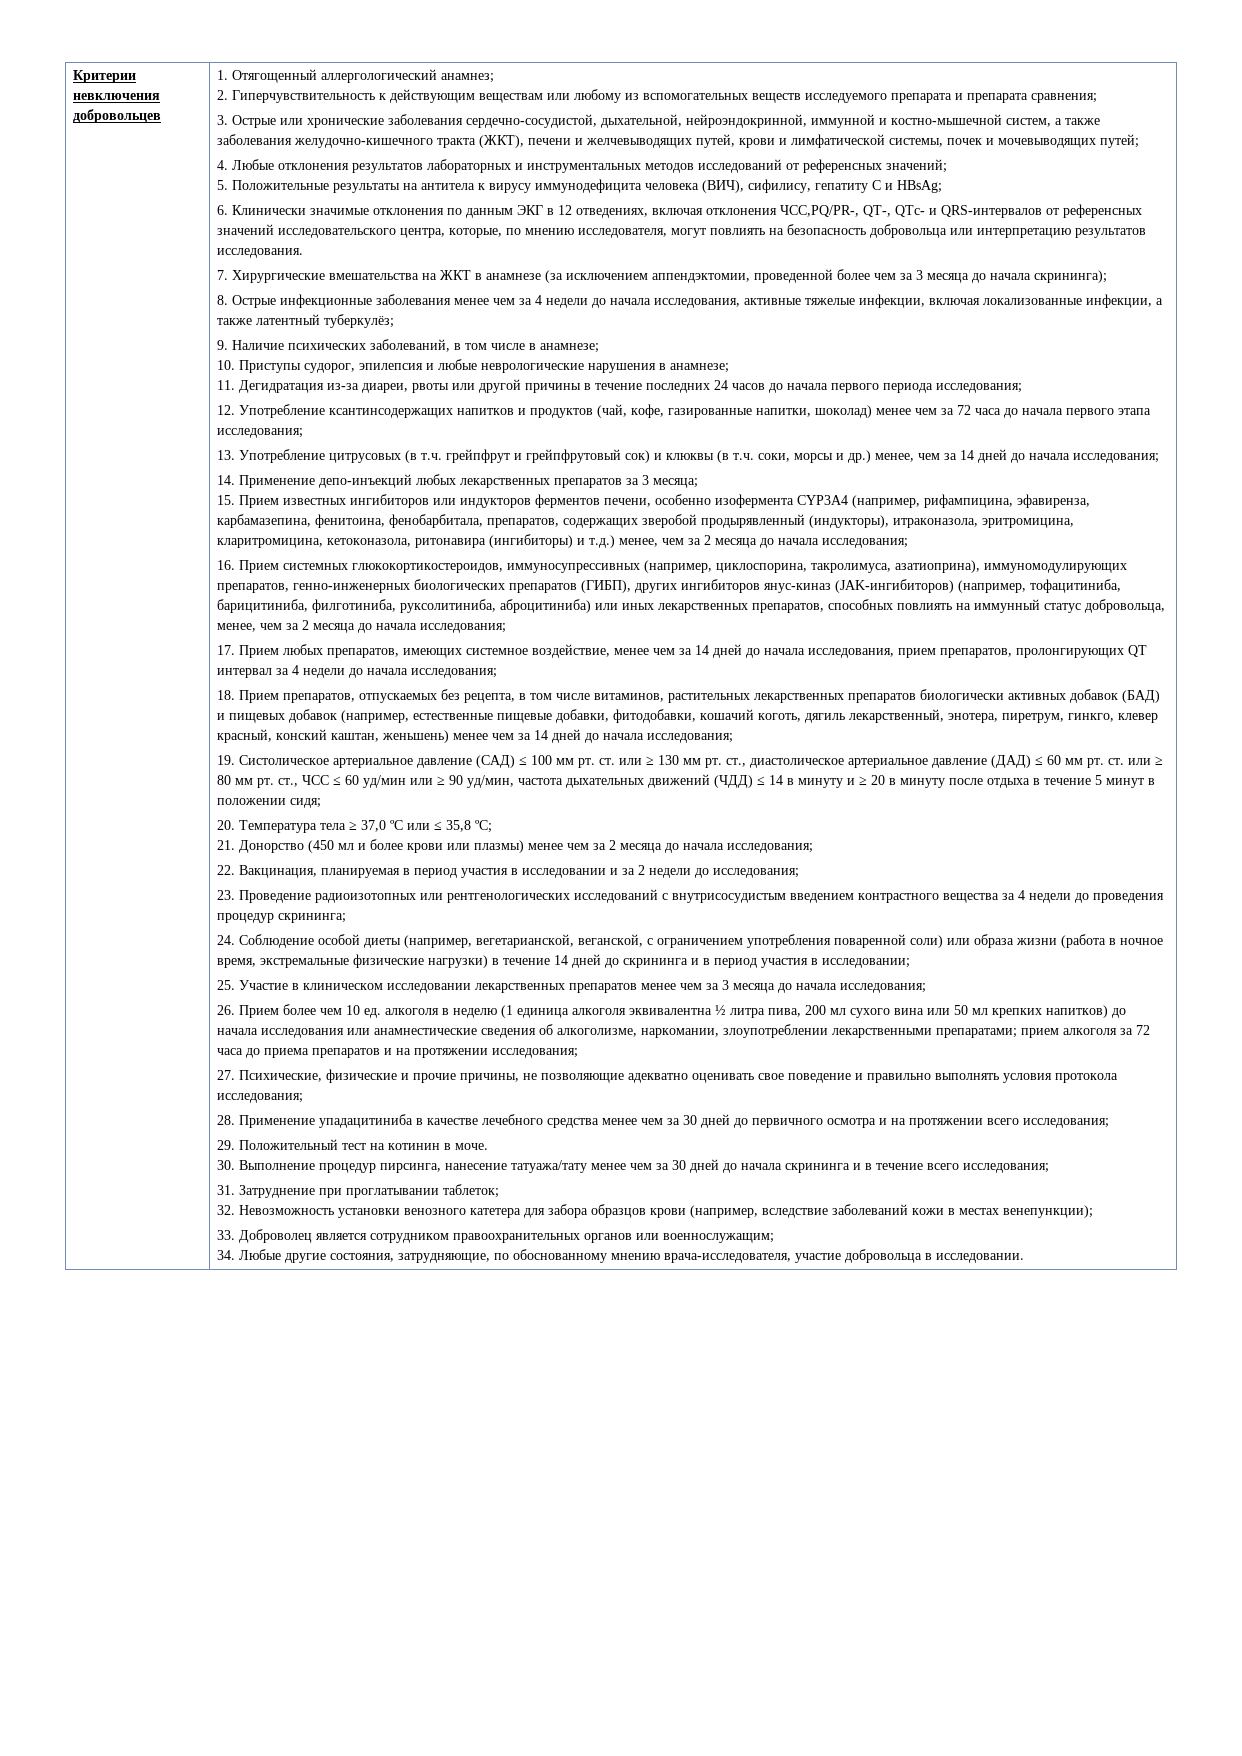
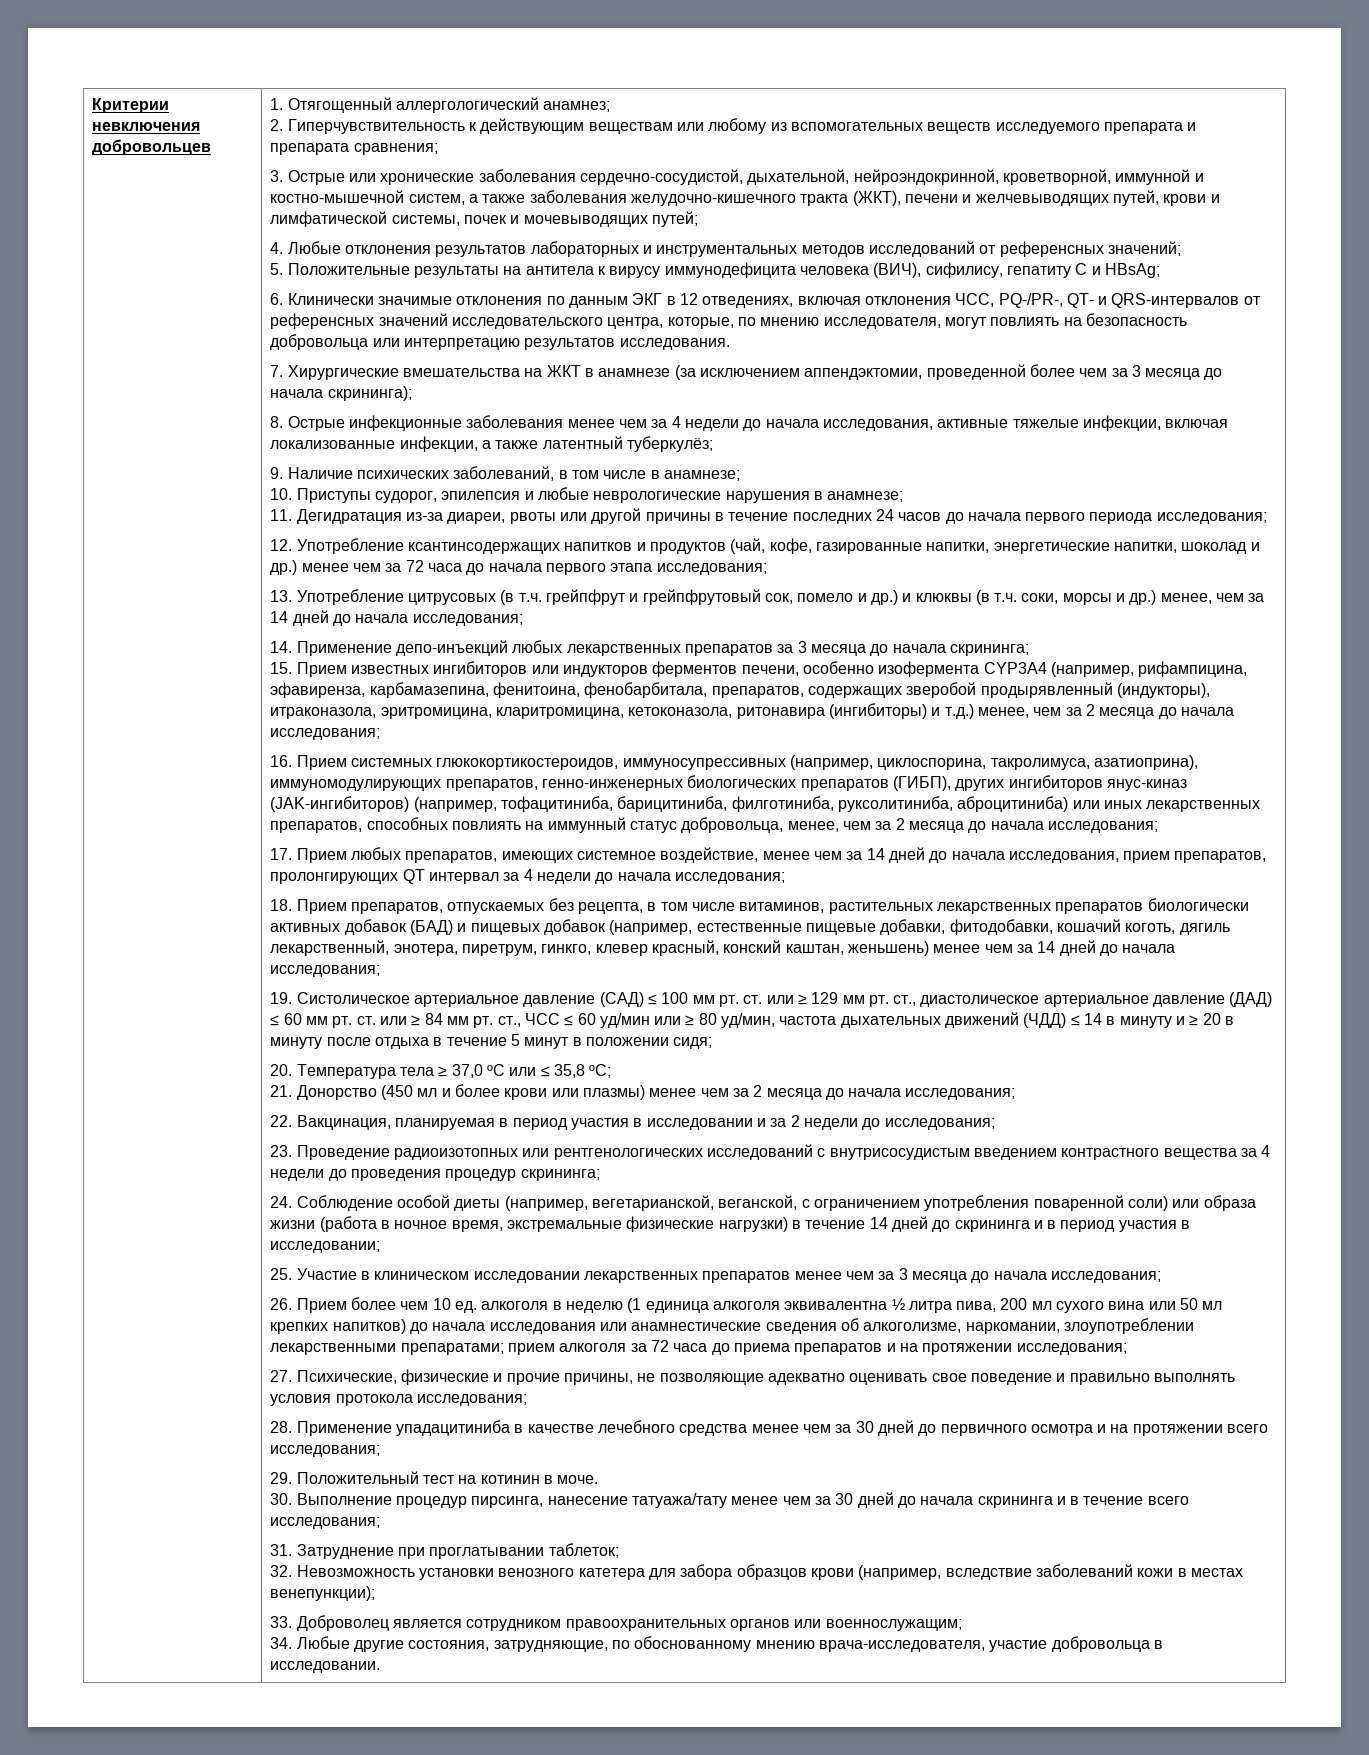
(808, 121) none -> [1002,169,1111,185] кроветворной,
[780,205,926,217] ЧСС,PQ/PR-, QT-, QTc- -> [955,293,1094,308] ЧСС, PQ-/PR-, QT-
[815,405,873,418] шоколад) -> [993,542,1260,554] [270,560,298,575] энергетические напитки, шоколад и др.)
[625,450,651,463] сок) -> [764,590,898,605] сок, помело и др.)
[653,478,699,488] месяца; -> [810,644,1029,656] месяца до начала скрининга;
[658,755,680,765] 130 -> [811,992,839,1004] 129
[217,775,232,785] 80 -> [424,1013,443,1025] 84
[449,775,464,785] 90 -> [698,1013,717,1025] 80

